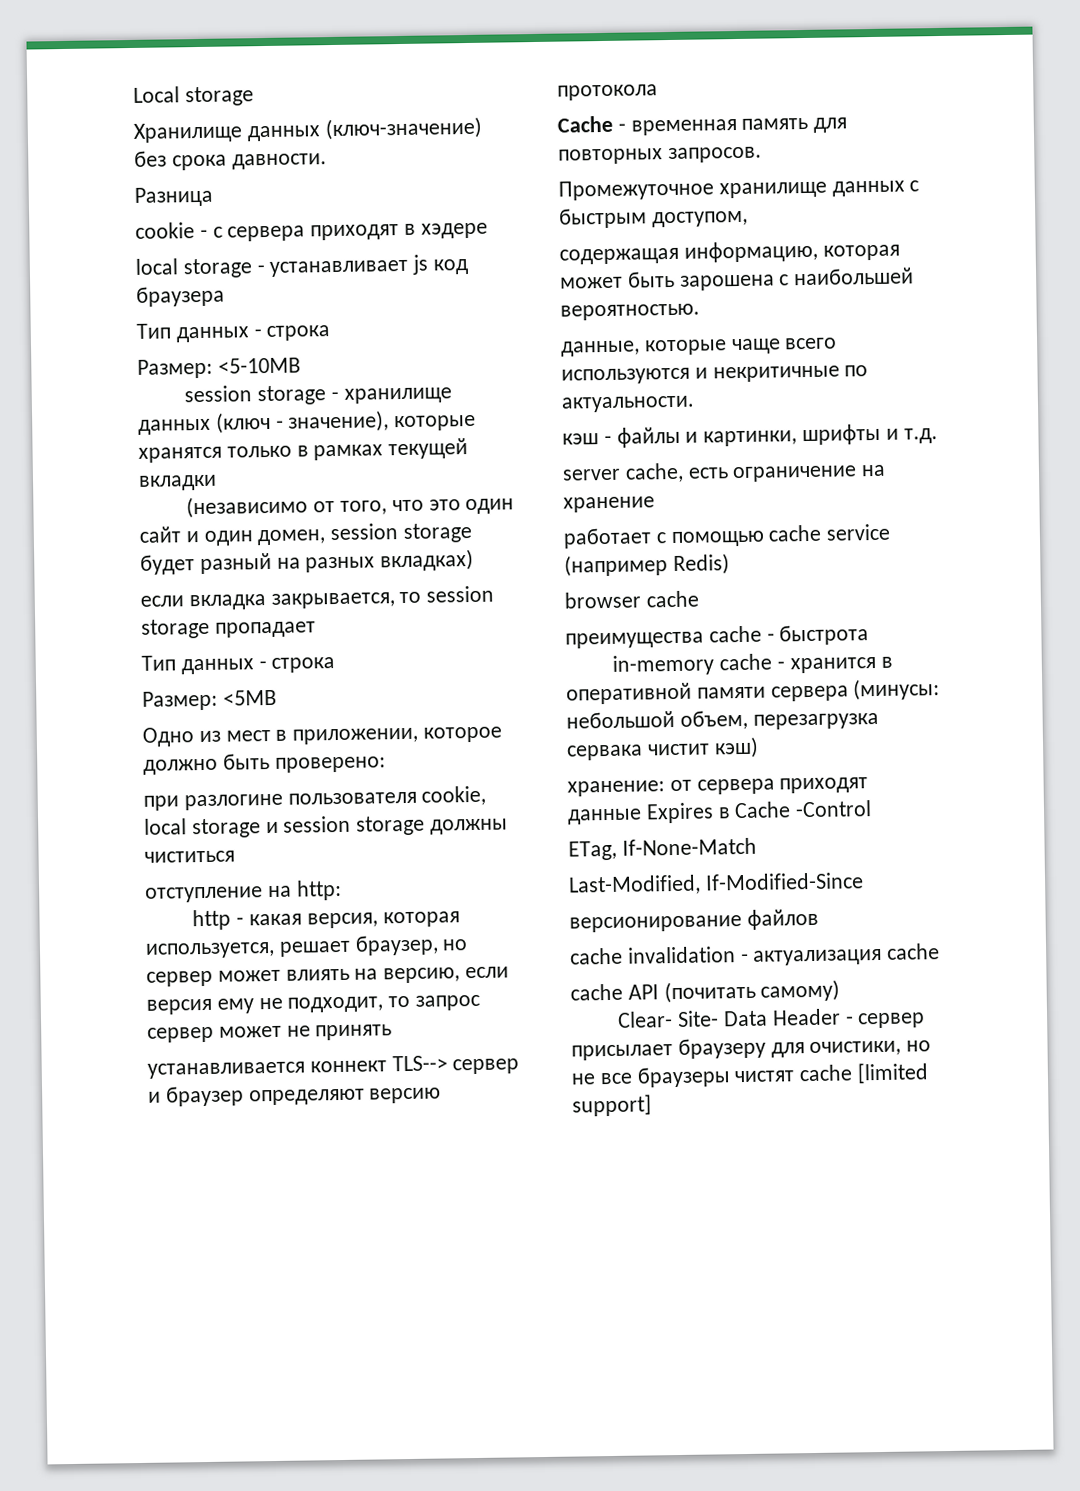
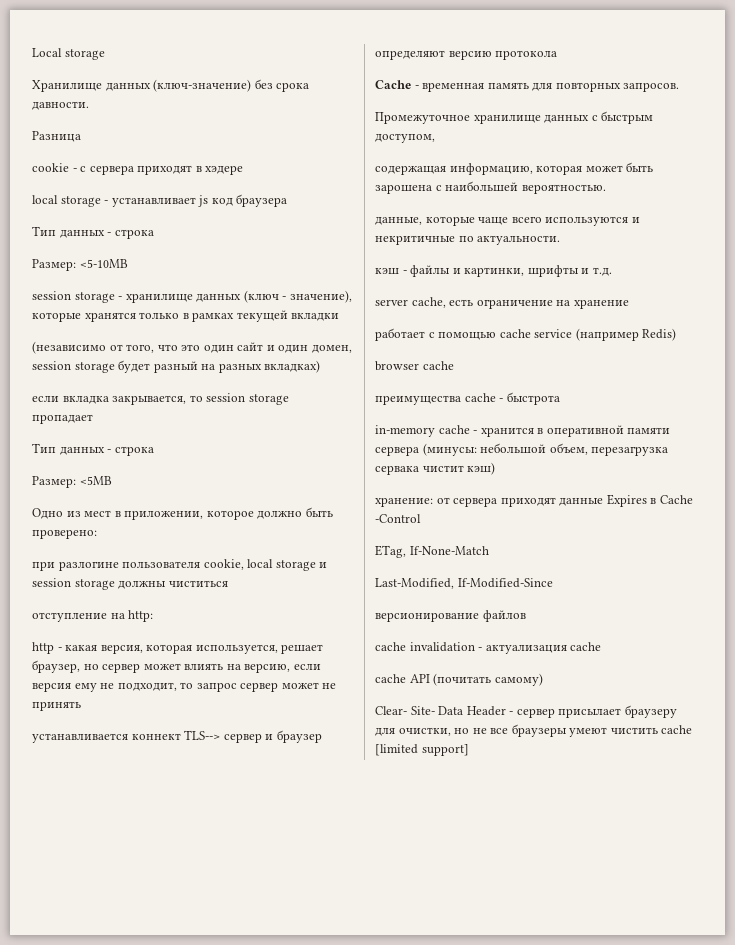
[809,1040,902,1057] очистики, -> [398,727,451,736] очистки,
[734,1070,796,1083] чистят -> [569,727,658,737] умеют чистить

